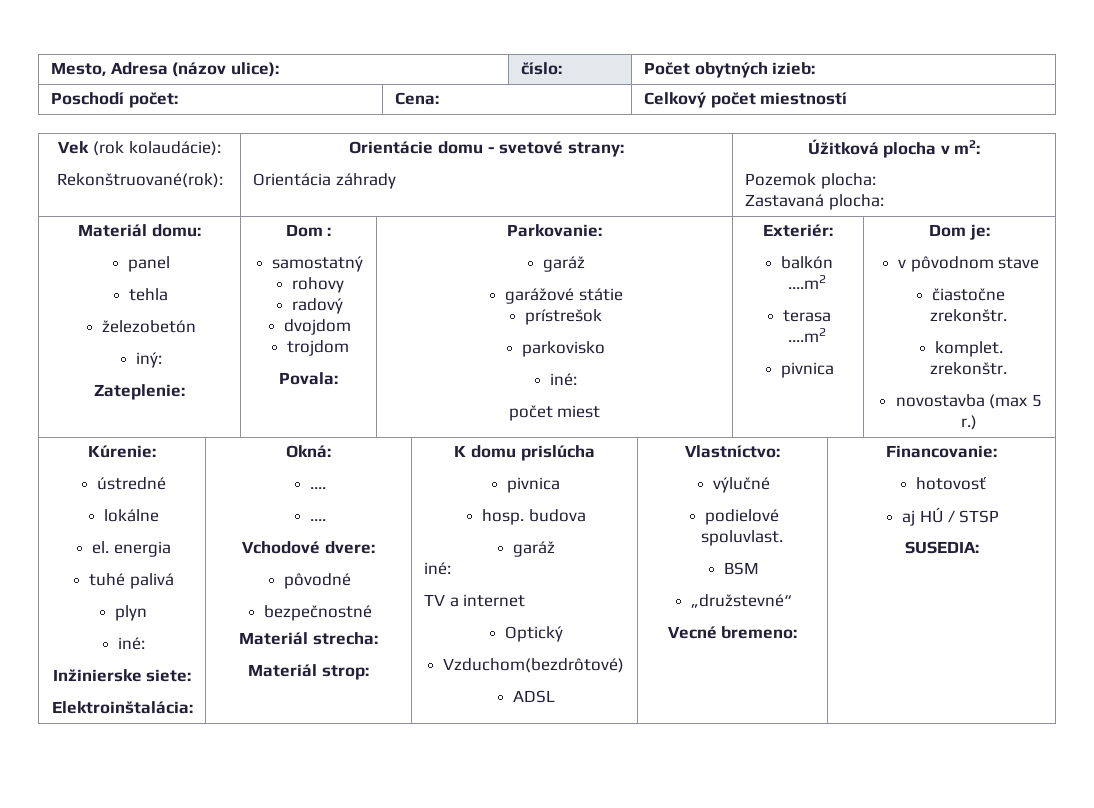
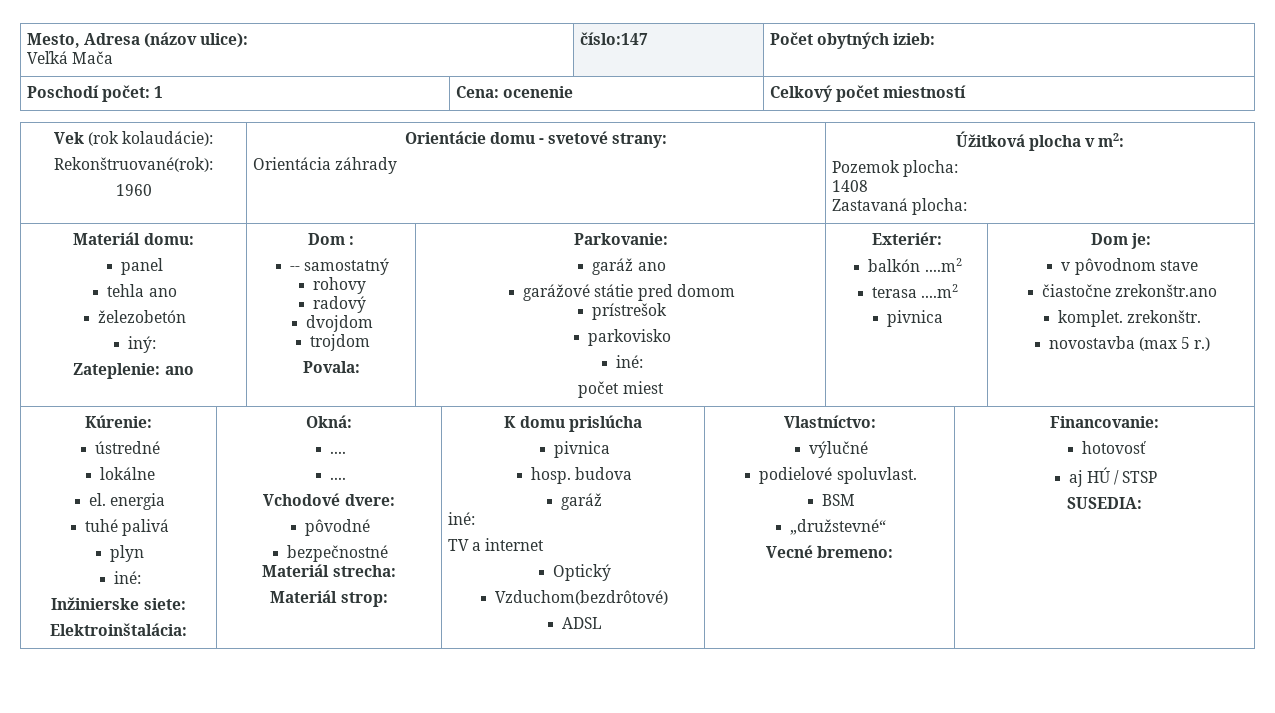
[520,62,562,75] | číslo: -> [26,51,113,64] [579,32,648,45] // Veľká Mača | číslo:147
(178, 100) none -> [153,86,163,98] 1
(439, 98) none -> [502,86,573,98] ocenenie
(223, 180) none -> [115,184,152,196] // 1960
(876, 181) none -> [831,180,868,192] // 1408
(169, 294) none -> [148,288,177,297] ano
(185, 392) none -> [164,366,194,375] ano
(332, 231) none -> [289,266,300,271] --
(585, 264) none -> [637,262,666,271] ano
(623, 294) none -> [637,284,735,301] pred domom
[930,309,1008,322] zrekonštr. -> [1115,284,1218,297] zrekonštr.ano

